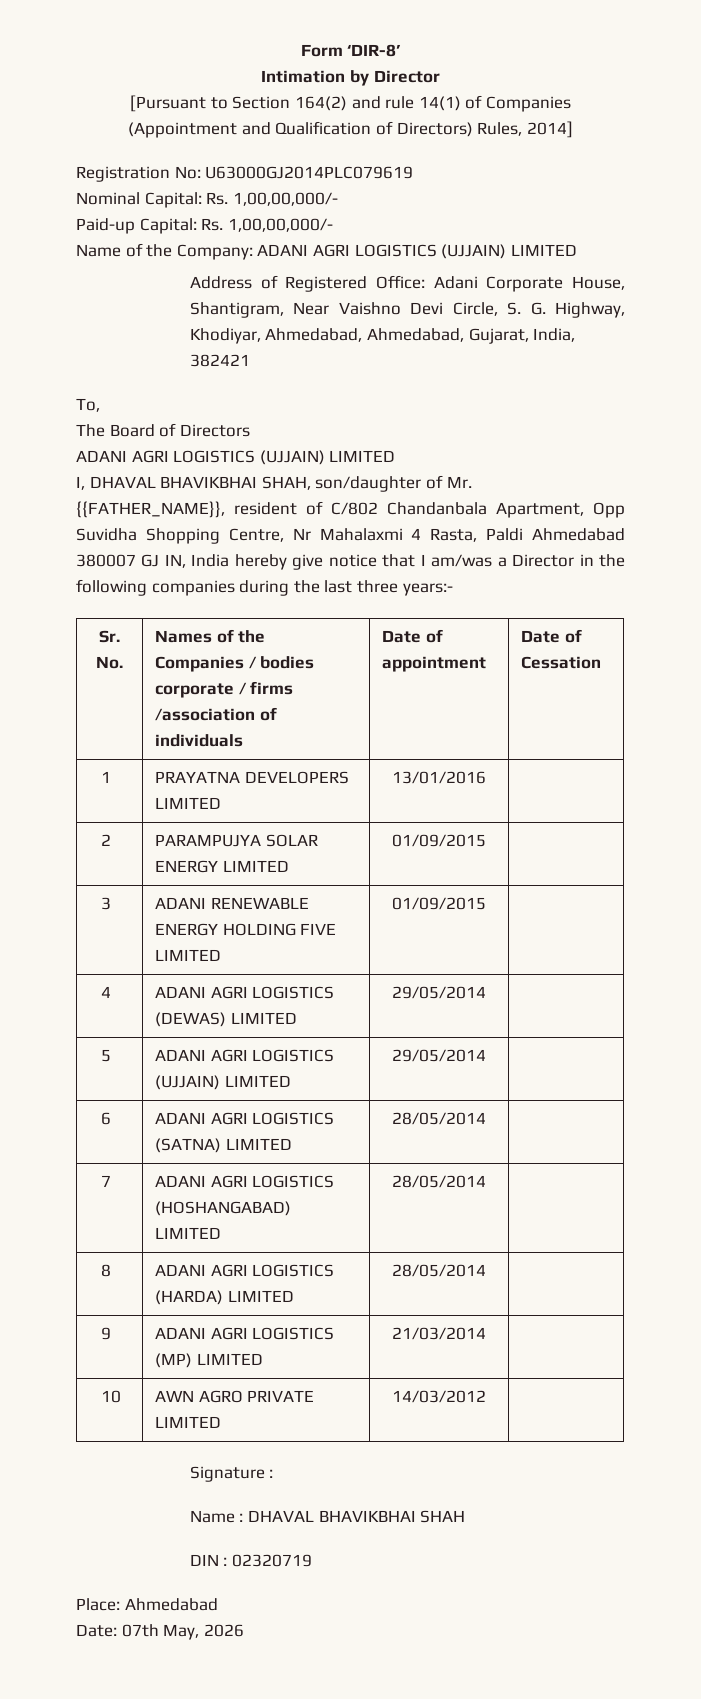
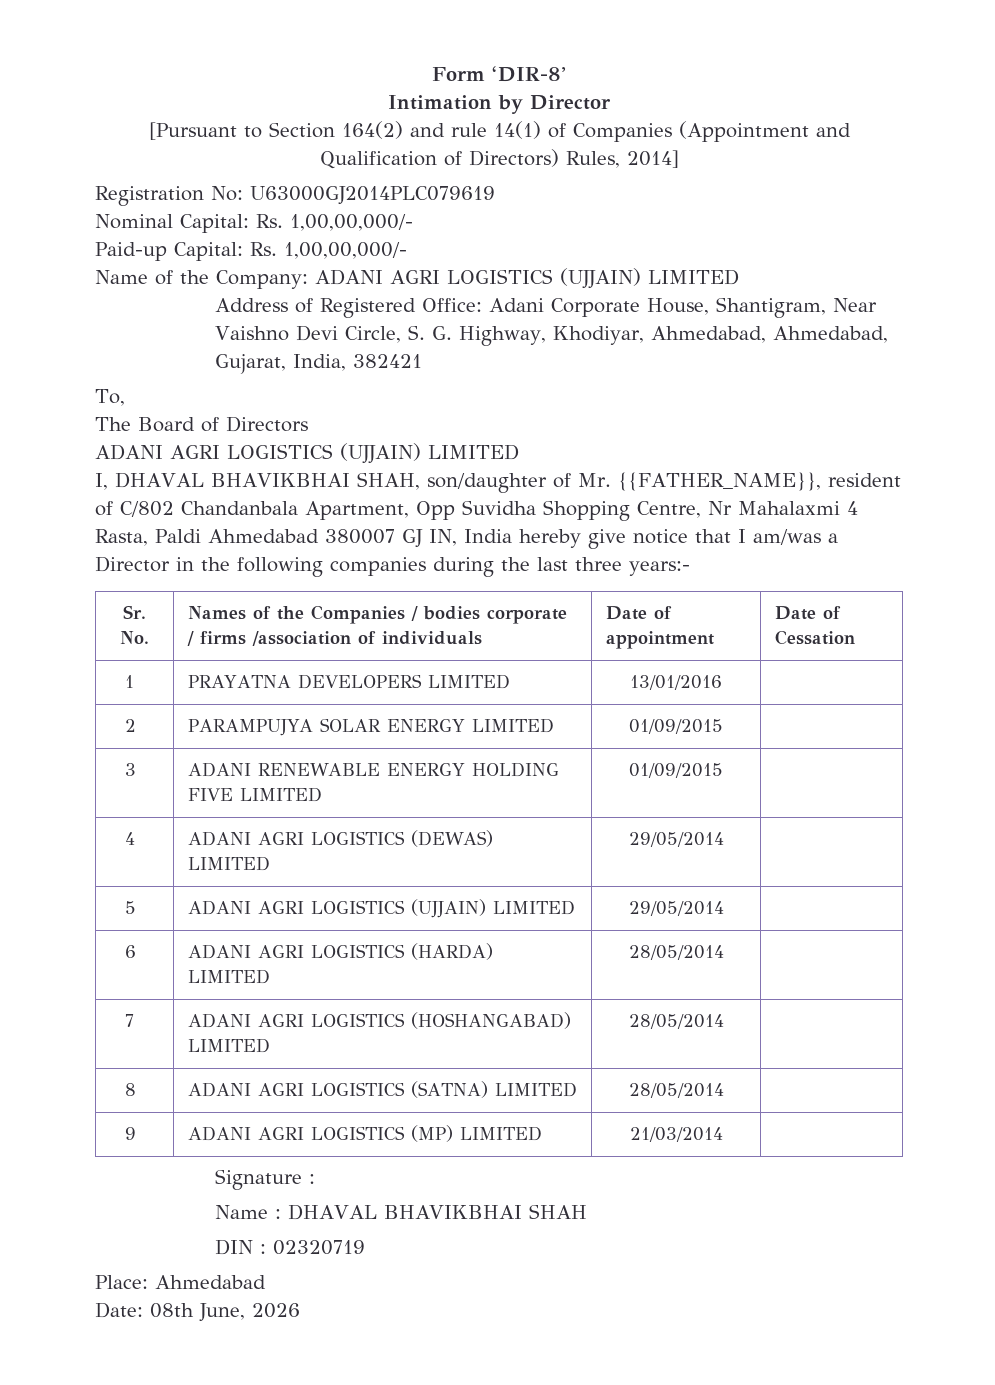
[155,1138,222,1153] (SATNA) -> [410,943,493,960] (HARDA)
[155,1290,224,1305] (HARDA) -> [410,1081,488,1098] (SATNA)
[101,1390,122,1403] [155,1390,315,1403] [155,1416,222,1428] [392,1390,486,1403] // 10 | AWN AGRO PRIVATE LIMITED | 14/03/2012 | -> (723, 1134) none
[121,1624,200,1640] 07th May, -> [150,1303,245,1322] 08th June,

